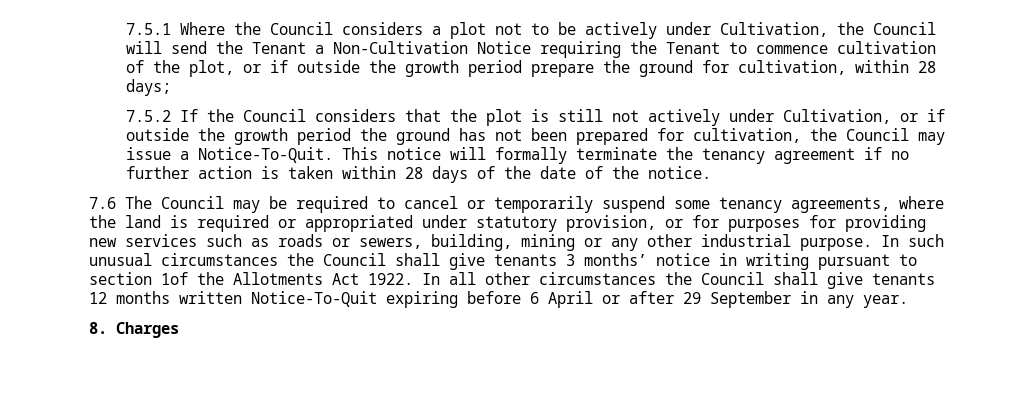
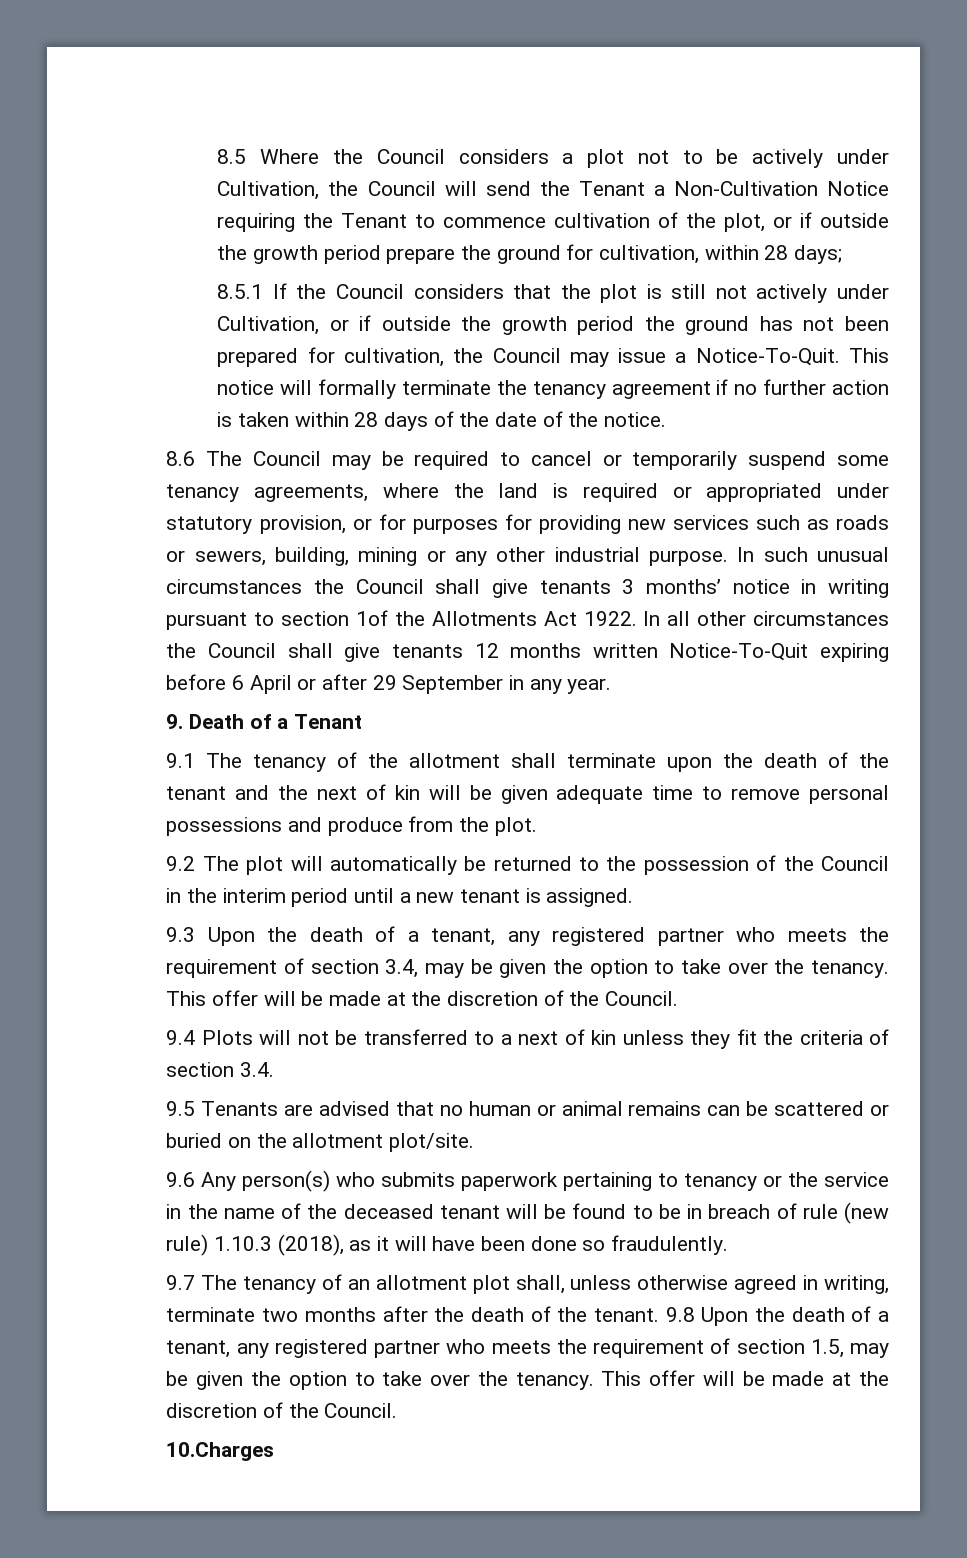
[125,23,171,35] 7.5.1 -> [217,149,247,164] 8.5
[125,110,171,122] 7.5.2 -> [217,284,264,299] 8.5.1
[88,197,116,209] 7.6 -> [166,451,196,466] 8.6
[88,322,179,338] 8. Charges -> [166,714,363,729] [166,752,890,772] [166,784,890,804] [166,816,537,836] [166,855,889,875] [166,888,634,907] [166,926,890,946] [166,958,889,978] [166,990,679,1006] [166,1029,890,1049] [166,1062,275,1077] [166,1101,889,1116] [166,1133,475,1152] [166,1170,889,1192] [166,1202,890,1224] [166,1234,729,1256] [166,1274,889,1294] [166,1306,889,1326] [166,1338,889,1358] [166,1370,889,1390] [166,1402,398,1418] [166,1442,275,1461] 9. Death of a Tenant // 9.1 The tenancy of the allotment shall terminate upon the death of the tenant and the next of kin will be given adequate time to remove personal possessions and produce from the plot. // 9.2 The plot will automatically be returned to the possession of the Council in the interim period until a new tenant is assigned. // 9.3 Upon the death of a tenant, any registered partner who meets the requirement of section 3.4, may be given the option to take over the tenancy. This offer will be made at the discretion of the Council. // 9.4 Plots will not be transferred to a next of kin unless they fit the criteria of section 3.4. // 9.5 Tenants are advised that no human or animal remains can be scattered or buried on the allotment plot/site. // 9.6 Any person(s) who submits paperwork pertaining to tenancy or the service in the name of the deceased tenant will be found to be in breach of rule (new rule) 1.10.3 (2018), as it will have been done so fraudulently. // 9.7 The tenancy of an allotment plot shall, unless otherwise agreed in writing, terminate two months after the death of the tenant. 9.8 Upon the death of a tenant, any registered partner who meets the requirement of section 1.5, may be given the option to take over the tenancy. This offer will be made at the discretion of the Council. // 10.Charges

